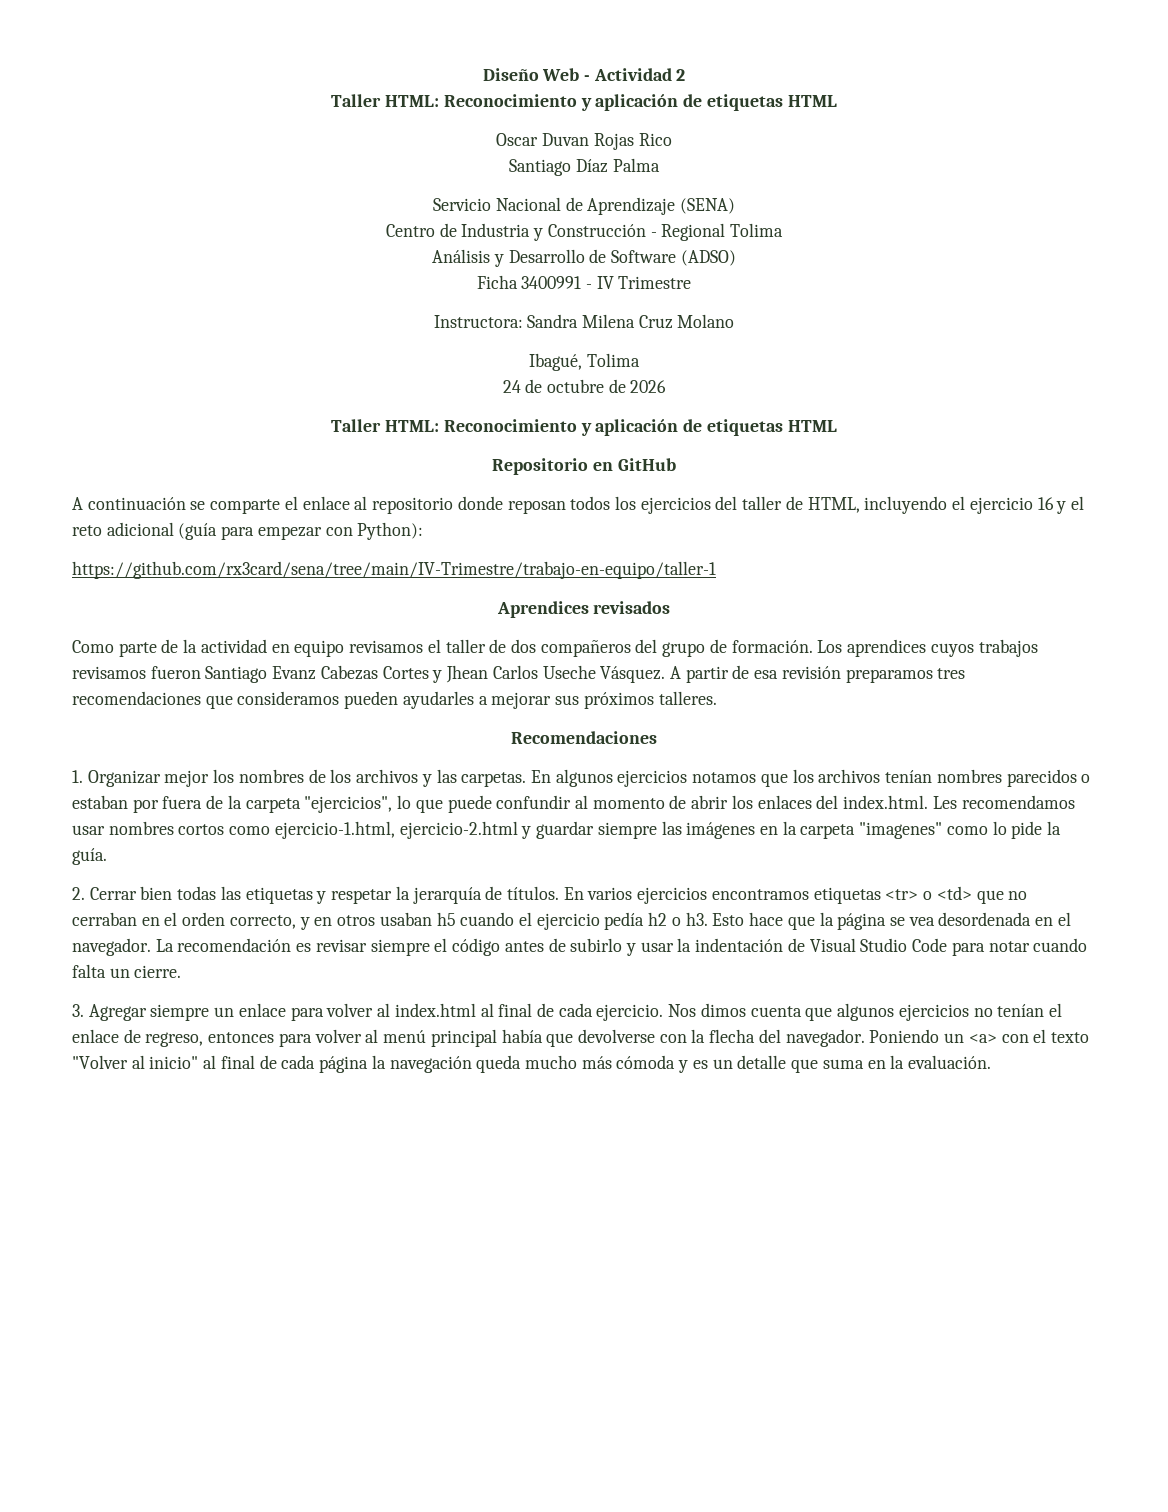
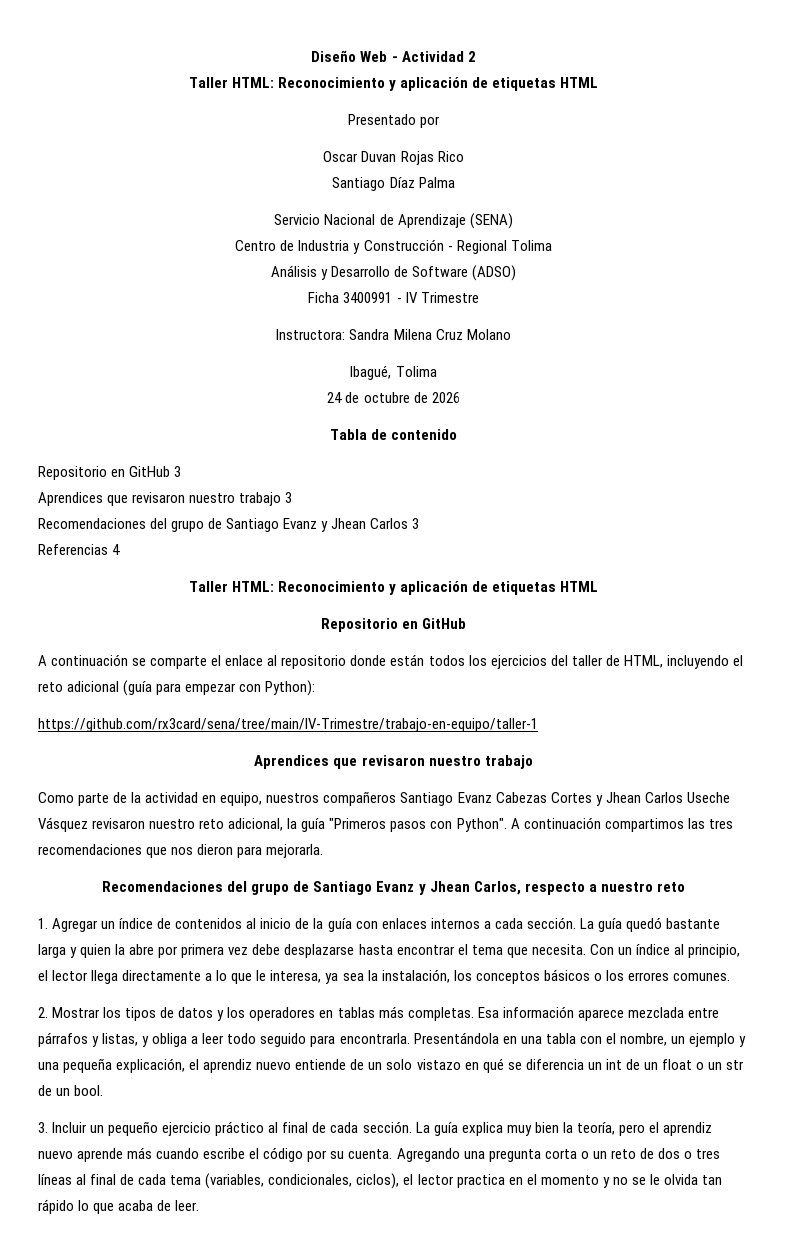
(837, 101) none -> [347,114,441,128] // Presentado por
(667, 386) none -> [329,429,458,440] [38,466,182,480] [38,492,293,506] [38,518,420,532] [38,544,121,555] // Tabla de contenido // Repositorio en GitHub 3 // Aprendices que revisaron nuestro trabajo 3 // Recomendaciones del grupo de Santiago Evanz y Jhean Carlos 3 // Referencias 4
[507,500,566,514] reposan -> [390,654,425,666] están
[969,496,1084,514] ejercicio 16 y el -> (743, 660) none
[593,601,671,614] revisados -> [333,755,533,769] que revisaron nuestro trabajo
[294,639,1038,657] [72,666,201,679] equipo revisamos el taller de dos compañeros del grupo de formación. Los aprendices cuyos trabajos revisamos fueron -> [220,791,397,806] equipo, nuestros compañeros
[600,665,966,683] [72,691,717,709] [511,731,657,744] [72,769,1091,787] [72,795,1075,813] [72,821,1062,839] [72,848,107,865] [72,886,1028,904] [72,912,1071,930] [72,938,1088,956] [72,964,182,978] [72,1003,1062,1021] [72,1029,1089,1047] [72,1055,991,1073] Vásquez. A partir de esa revisión preparamos tres recomendaciones que consideramos pueden ayudarles a mejorar sus próximos talleres. // Recomendaciones // 1. Organizar mejor los nombres de los archivos y las carpetas. En algunos ejercicios notamos que los archivos tenían nombres parecidos o estaban por fuera de la carpeta "ejercicios", lo que puede confundir al momento de abrir los enlaces del index.html. Les recomendamos usar nombres cortos como ejercicio-1.html, ejercicio-2.html y guardar siempre las imágenes en la carpeta "imagenes" como lo pide la guía. // 2. Cerrar bien todas las etiquetas y respetar la jerarquía de títulos. En varios ejercicios encontramos etiquetas <tr> o <td> que no cerraban en el orden correcto, y en otros usaban h5 cuando el ejercicio pedía h2 o h3. Esto hace que la página se vea desordenada en el navegador. La recomendación es revisar siempre el código antes de subirlo y usar la indentación de Visual Studio Code para notar cuando falta un cierre. // 3. Agregar siempre un enlace para volver al index.html al final de cada ejercicio. Nos dimos cuenta que algunos ejercicios no tenían el enlace de regreso, entonces para volver al menú principal había que devolverse con la flecha del navegador. Poniendo un <a> con el texto "Volver al inicio" al final de cada página la navegación queda mucho más cómoda y es un detalle que suma en la evaluación. -> [38,817,733,832] [38,844,324,858] [102,881,685,895] [38,917,720,932] [38,944,740,958] [38,969,730,984] [38,1006,719,1021] [38,1032,746,1047] [38,1058,745,1073] [38,1085,104,1096] [38,1121,712,1136] [38,1147,720,1162] [38,1173,722,1189] [38,1199,200,1214] Vásquez revisaron nuestro reto adicional, la guía "Primeros pasos con Python". A continuación compartimos las tres recomendaciones que nos dieron para mejorarla. // Recomendaciones del grupo de Santiago Evanz y Jhean Carlos, respecto a nuestro reto // 1. Agregar un índice de contenidos al inicio de la guía con enlaces internos a cada sección. La guía quedó bastante larga y quien la abre por primera vez debe desplazarse hasta encontrar el tema que necesita. Con un índice al principio, el lector llega directamente a lo que le interesa, ya sea la instalación, los conceptos básicos o los errores comunes. // 2. Mostrar los tipos de datos y los operadores en tablas más completas. Esa información aparece mezclada entre párrafos y listas, y obliga a leer todo seguido para encontrarla. Presentándola en una tabla con el nombre, un ejemplo y una pequeña explicación, el aprendiz nuevo entiende de un solo vistazo en qué se diferencia un int de un float o un str de un bool. // 3. Incluir un pequeño ejercicio práctico al final de cada sección. La guía explica muy bien la teoría, pero el aprendiz nuevo aprende más cuando escribe el código por su cuenta. Agregando una pregunta corta o un reto de dos o tres líneas al final de cada tema (variables, condicionales, ciclos), el lector practica en el momento y no se le olvida tan rápido lo que acaba de leer.

